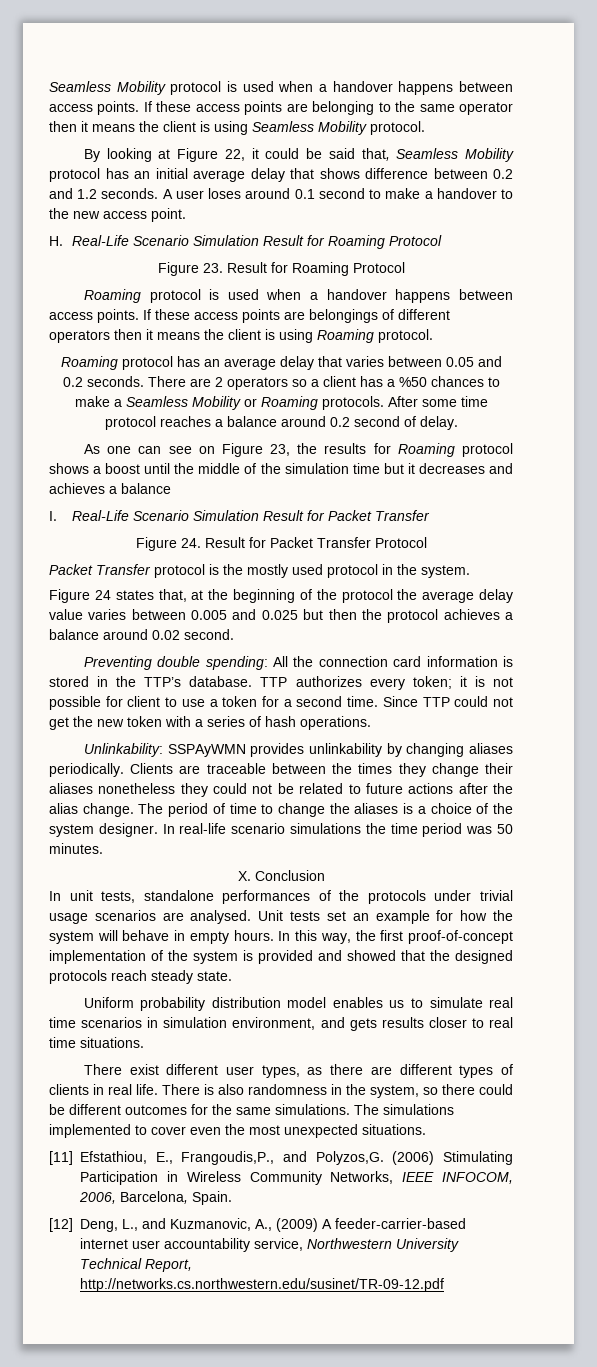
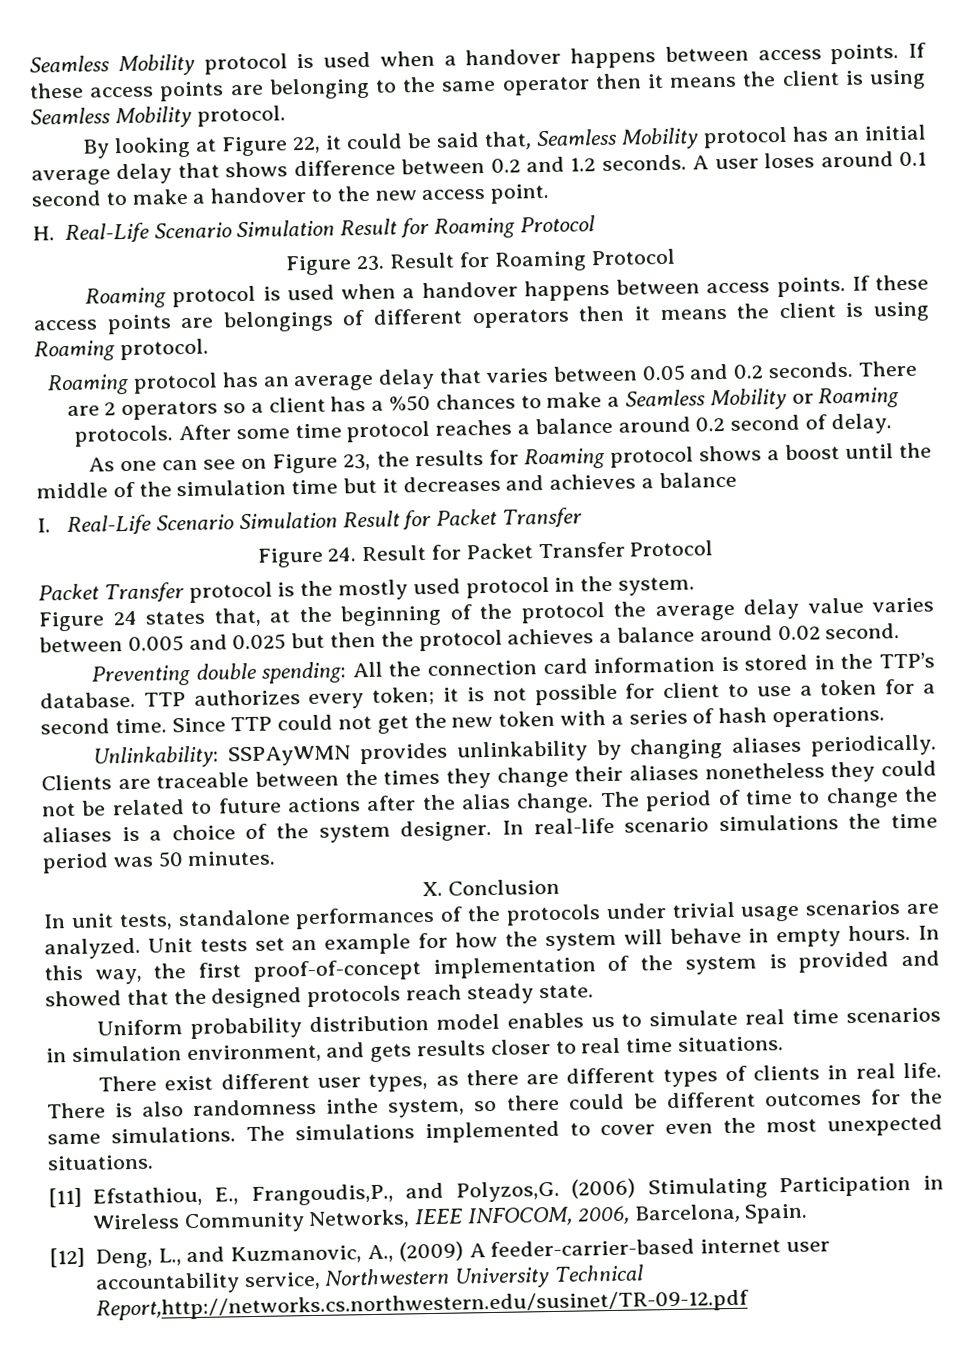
[190,910,252,924] analysed. -> [44,937,141,960] analyzed.
[331,1084,366,1095] in the -> [325,1097,380,1114] inthe
[145,1259,192,1272] [80,1278,444,1292] Report, http://networks.cs.northwestern.edu/susinet/TR-09-12.pdf -> [95,1289,749,1321] Report,http://networks.cs.northwestern.edu/susinet/TR-09-12.pdf

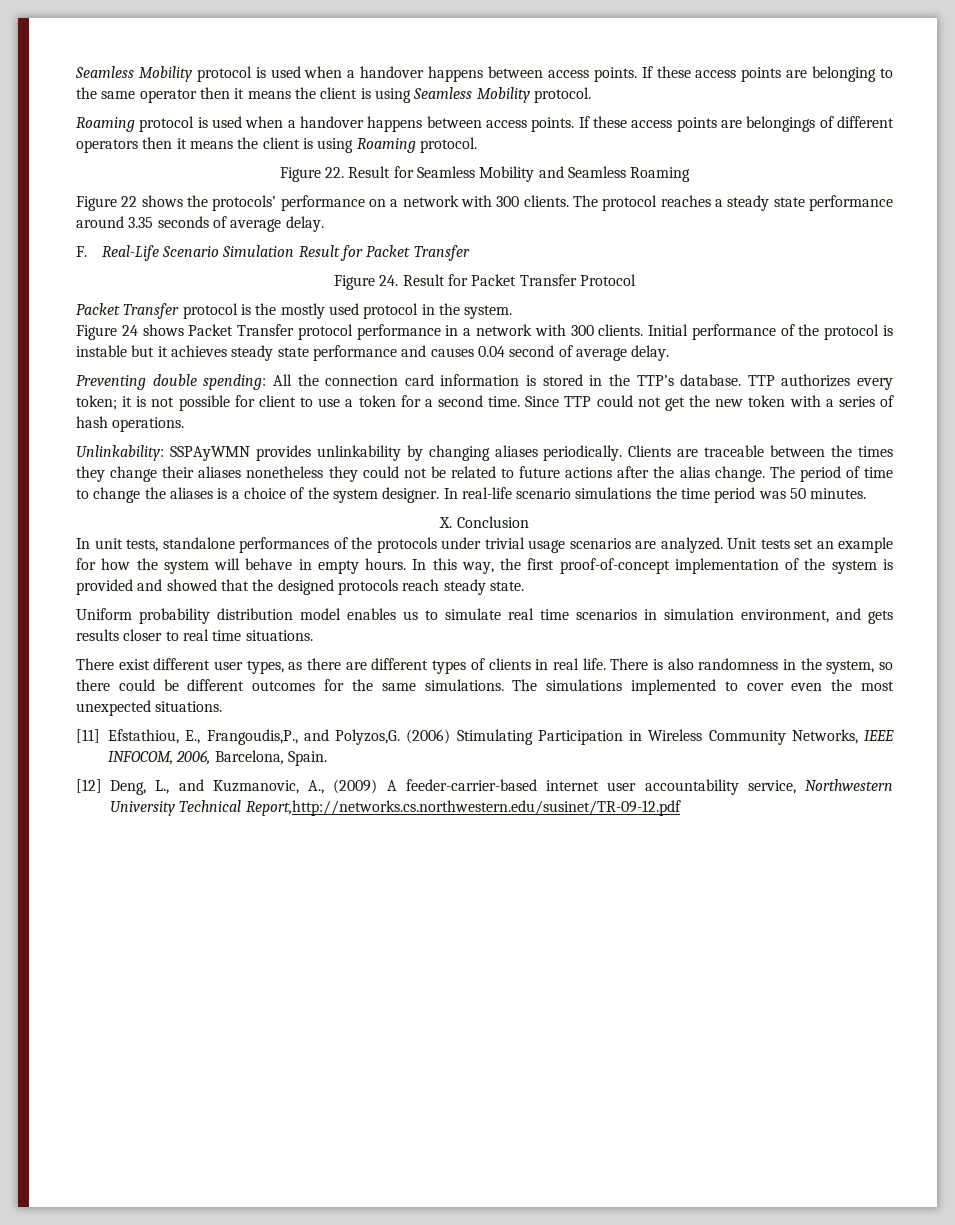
[82,124,927,159] [31,151,928,186] [31,183,551,207] [32,215,595,245] [285,248,676,276] // By looking at Figure 22, it could be said that, Seamless Mobility protocol has an initial average delay that shows difference between 0.2 and 1.2 seconds. A user loses around 0.1 second to make a handover to the new access point. // H. Real-Life Scenario Simulation Result for Roaming Protocol // Figure 23. Result for Roaming Protocol -> (591, 95) none
[47,360,917,396] [66,387,900,421] [74,413,892,447] [88,442,932,474] [36,471,737,499] [37,518,51,533] Roaming protocol has an average delay that varies between 0.05 and 0.2 seconds. There are 2 operators so a client has a %50 chances to make a Seamless Mobility or Roaming protocols. After some time protocol reaches a balance around 0.2 second of delay. // As one can see on Figure 23, the results for Roaming protocol shows a boost until the middle of the simulation time but it decreases and achieves a balance // I. -> [279,166,691,182] [76,195,894,211] [76,216,324,232] [76,246,87,257] Figure 22. Result for Seamless Mobility and Seamless Roaming // Figure 22 shows the protocols’ performance on a network with 300 clients. The protocol reaches a steady state performance around 3.35 seconds of average delay. // F.
[145,597,934,627] [39,623,901,653] states that, at the beginning of the protocol the average delay value varies between 0.005 and 0.025 but then the protocol achieves a balance around 0.02 second. -> [142,324,894,340] [76,345,670,361] shows Packet Transfer protocol performance in a network with 300 clients. Initial performance of the protocol is instable but it achieves steady state performance and causes 0.04 second of average delay.
[325,1097,380,1114] inthe -> [782,658,822,670] in the

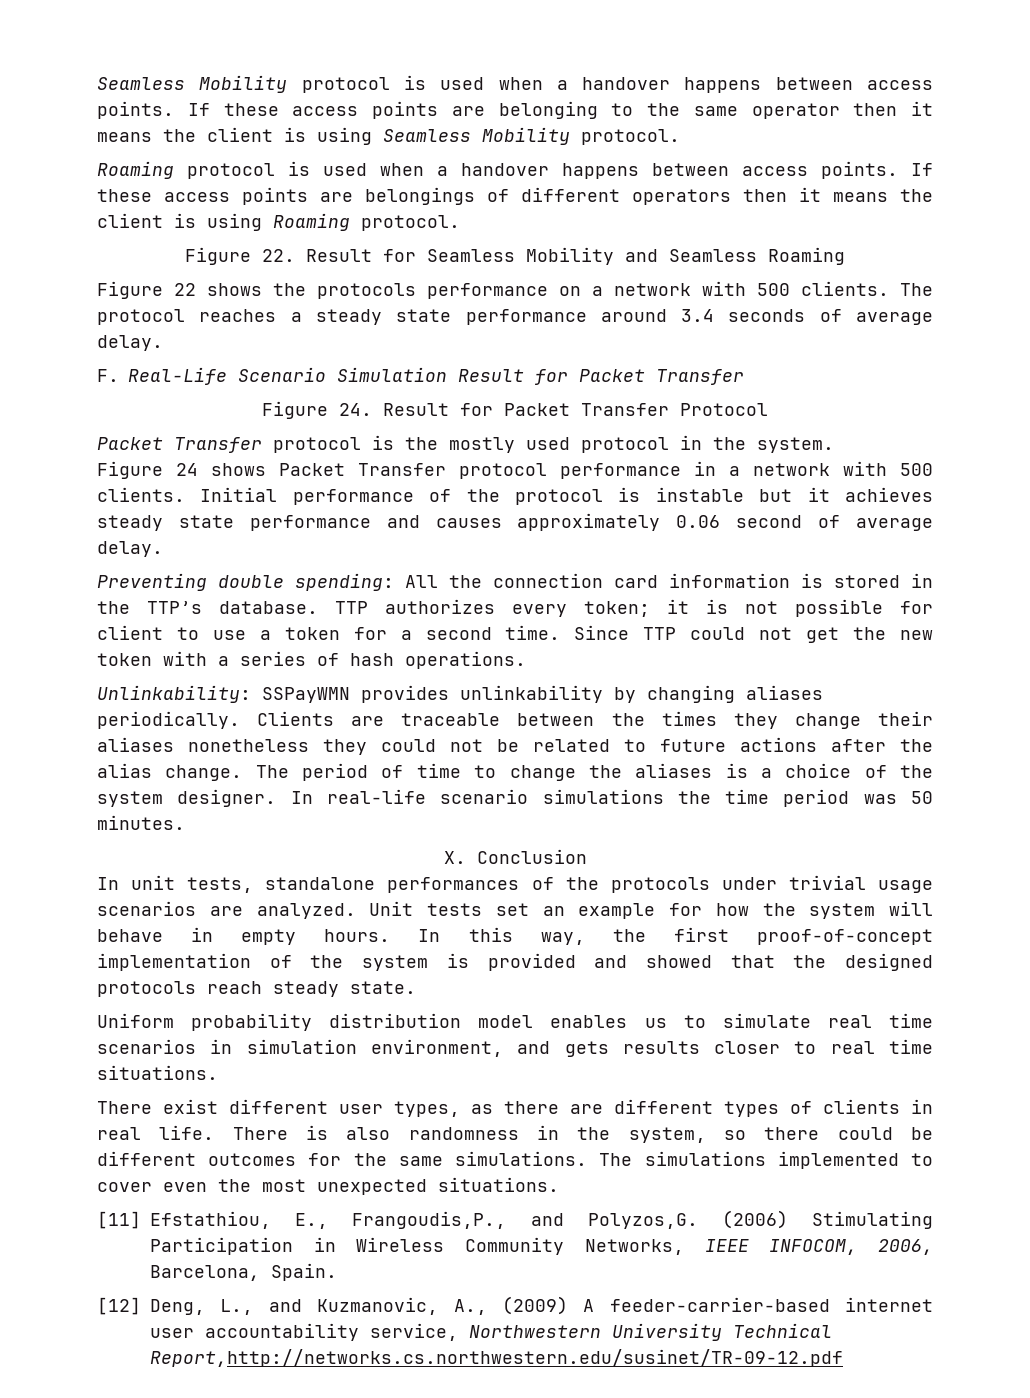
[212,195,277,211] protocols’ -> [317,283,416,299] protocols
[496,196,520,207] 300 -> [757,283,790,296] 500
[128,217,154,228] 3.35 -> [681,309,715,322] 3.4
[570,325,594,336] 300 -> [900,463,933,476] 500
[477,346,505,357] 0.04 -> [517,513,721,531] approximately 0.06
[169,446,250,461] SSPAyWMN -> [262,687,350,703] SSPayWMN

